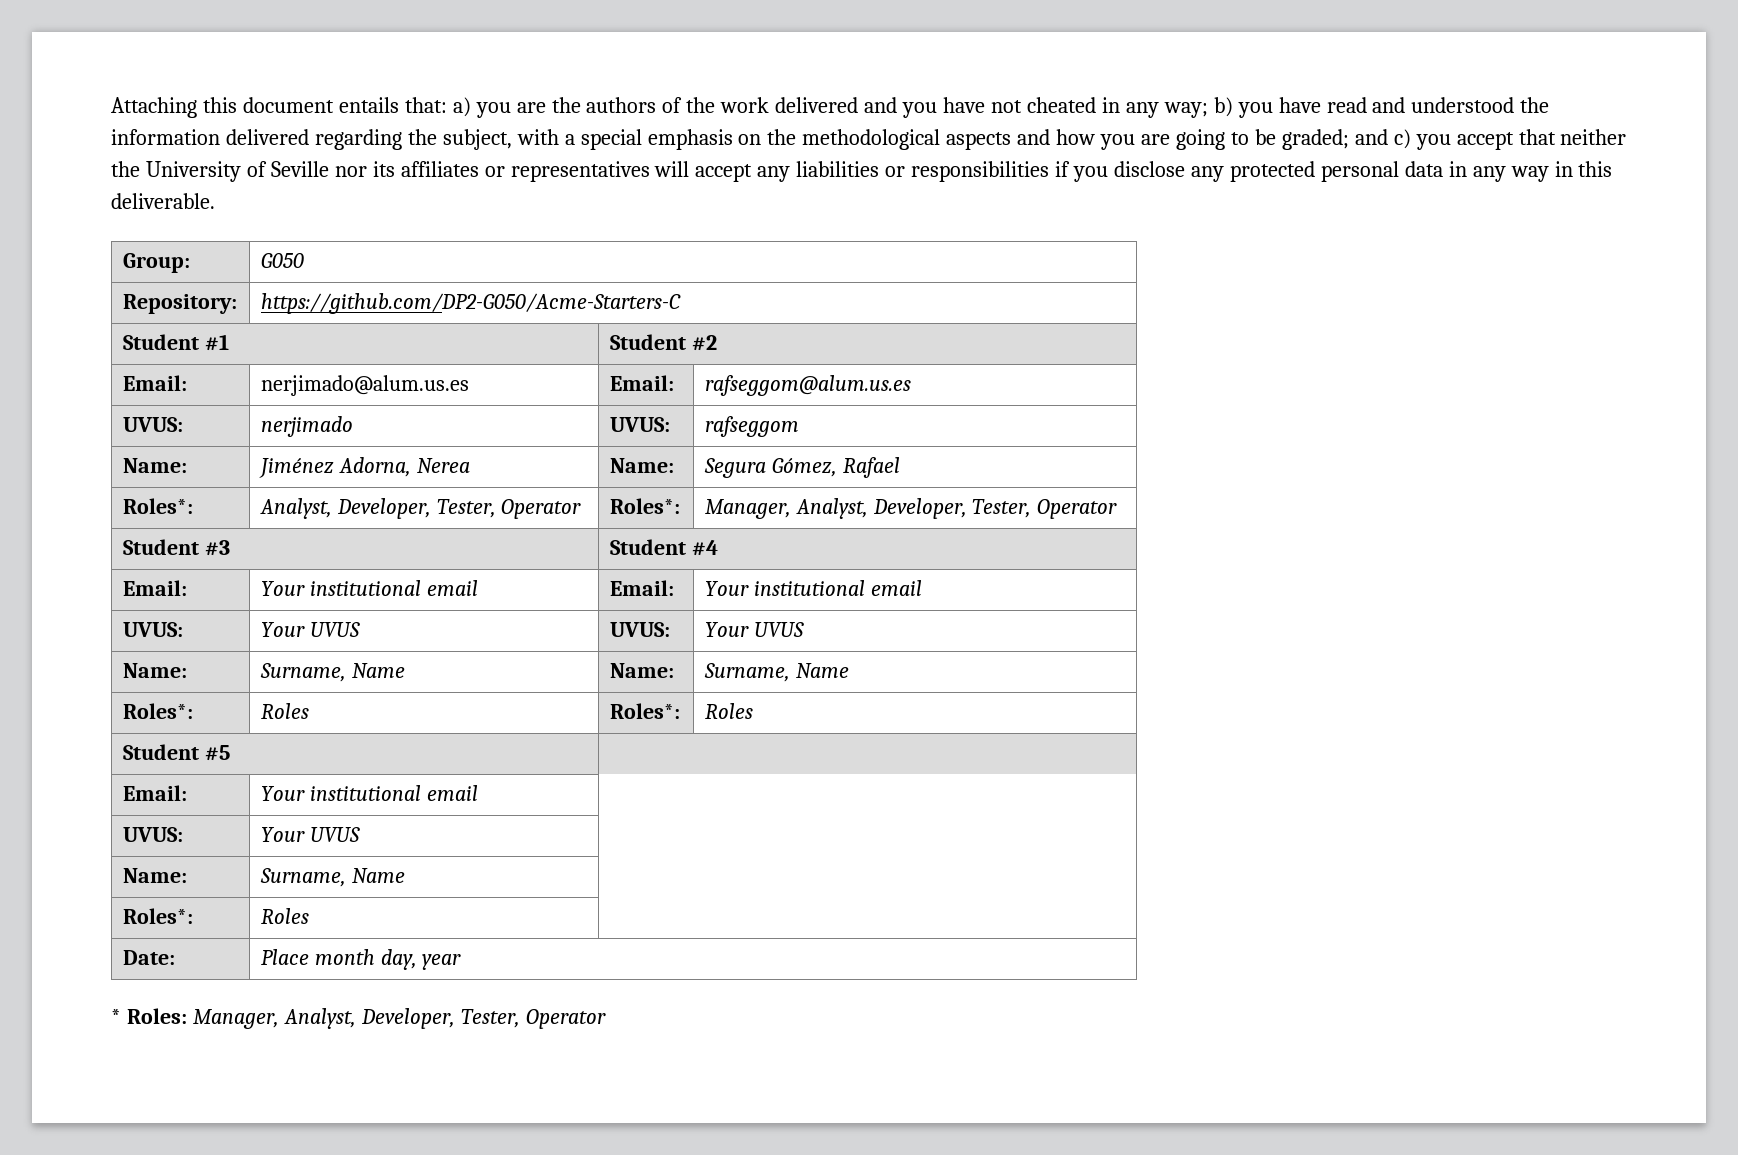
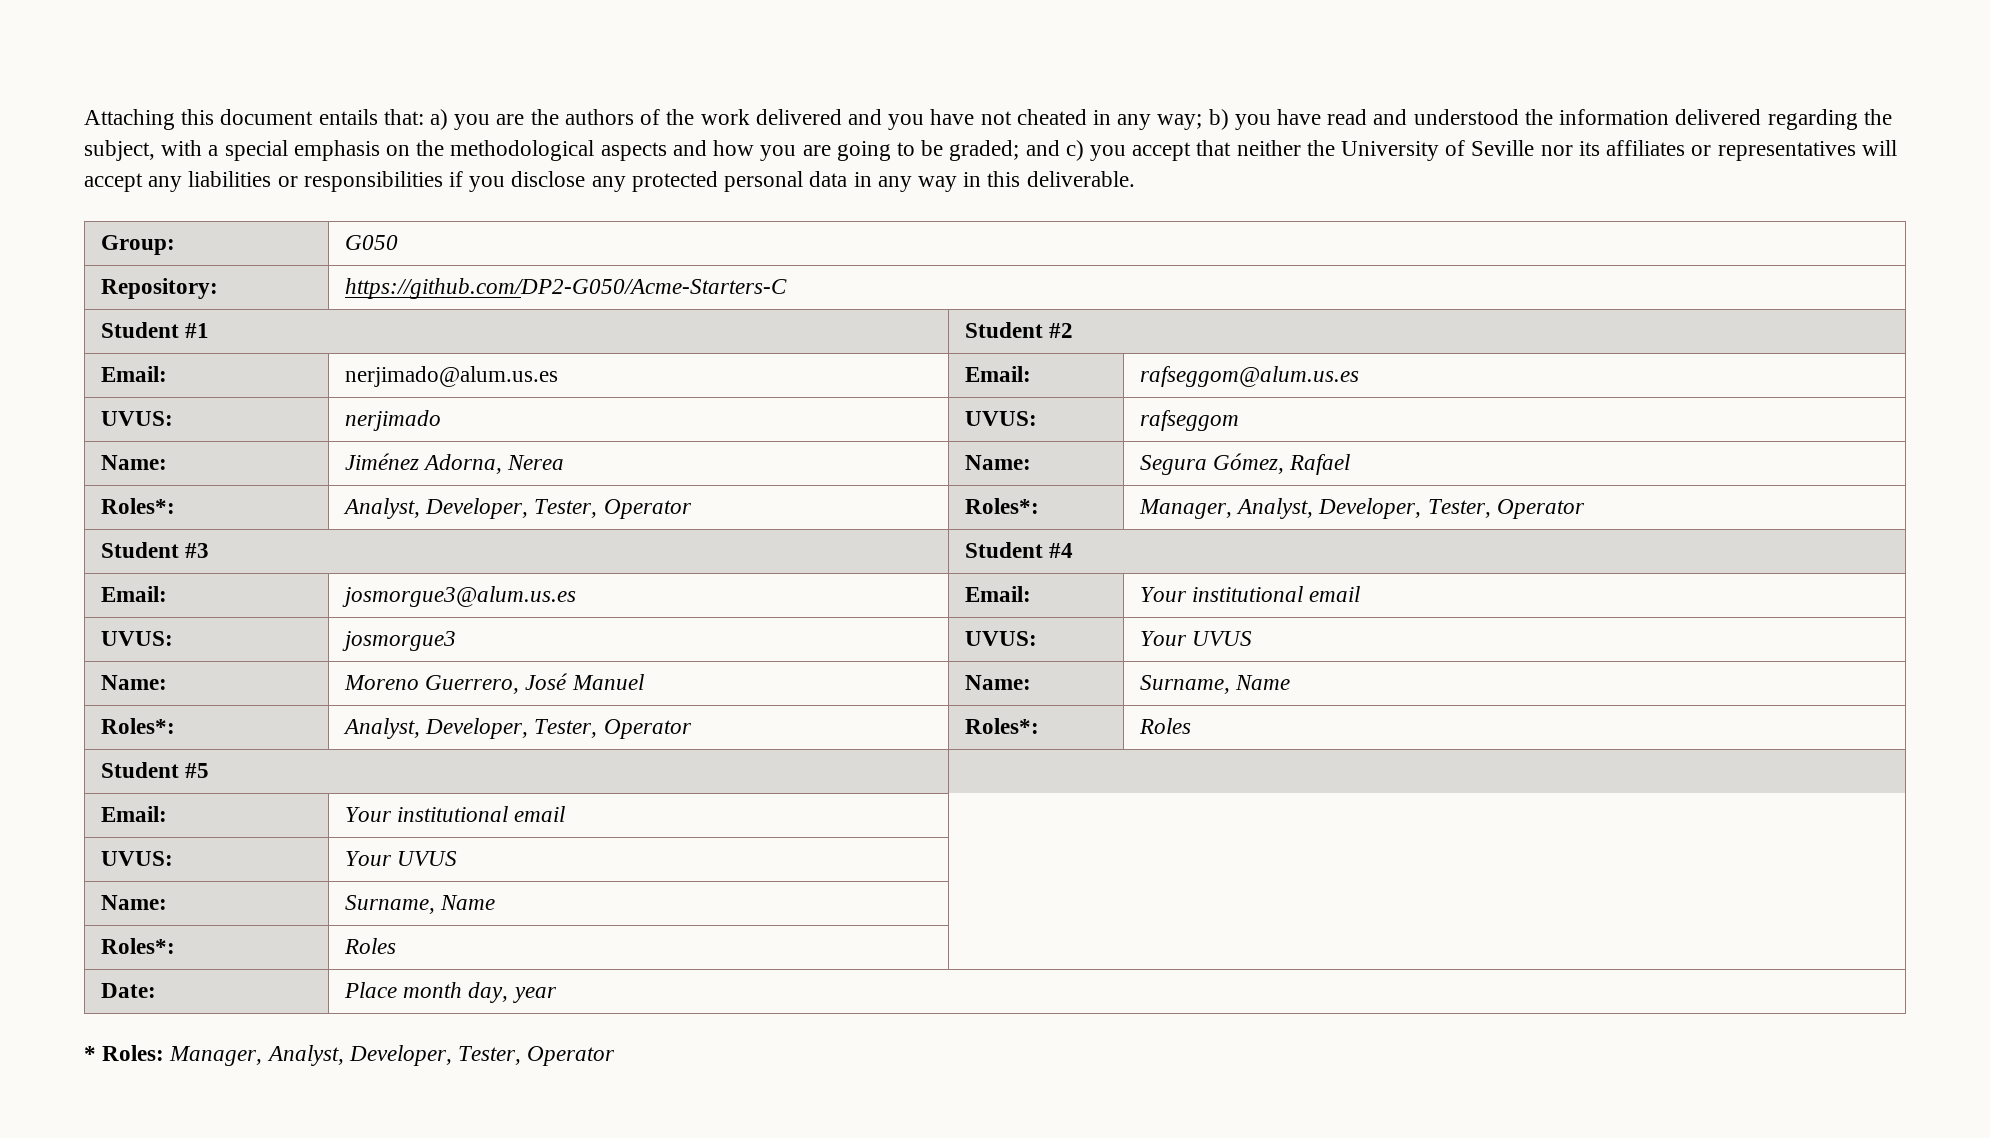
[260,580,478,596] Your institutional email -> [342,586,577,607] josmorgue3@alum.us.es
[260,622,360,637] Your UVUS -> [342,631,457,651] josmorgue3
[259,663,405,682] Surname, Name -> [344,673,644,694] Moreno Guerrero, José Manuel
[260,703,309,719] Roles -> [343,718,692,739] Analyst, Developer, Tester, Operator

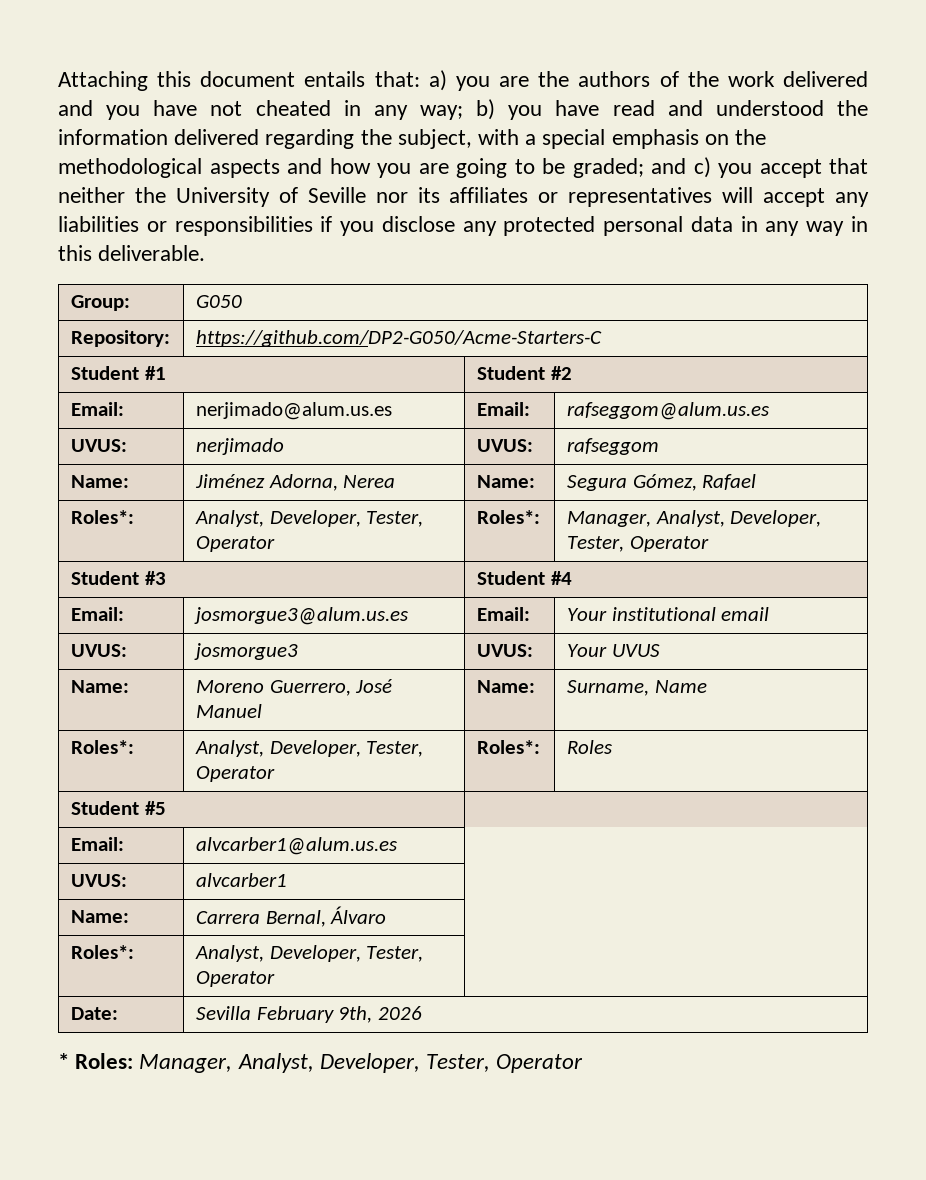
[345,806,566,822] [101,851,174,866] [345,851,458,866] [101,895,168,910] [345,895,496,914] [101,938,176,954] [344,938,397,954] [101,983,157,998] [344,982,557,1003] Your institutional email | // UVUS: | Your UVUS | // Name: | Surname, Name | // Roles*: | Roles | // Date: | Place month day, year -> [195,837,397,855] [70,874,127,887] [195,873,287,887] [70,910,129,923] [195,906,387,927] [70,945,134,959] [194,945,424,962] [195,971,275,987] [70,1007,118,1020] [195,1006,422,1023] alvcarber1@alum.us.es | // UVUS: | alvcarber1 | // Name: | Carrera Bernal, Álvaro | // Roles*: | Analyst, Developer, Tester, Operator | // Date: | Sevilla February 9th, 2026

